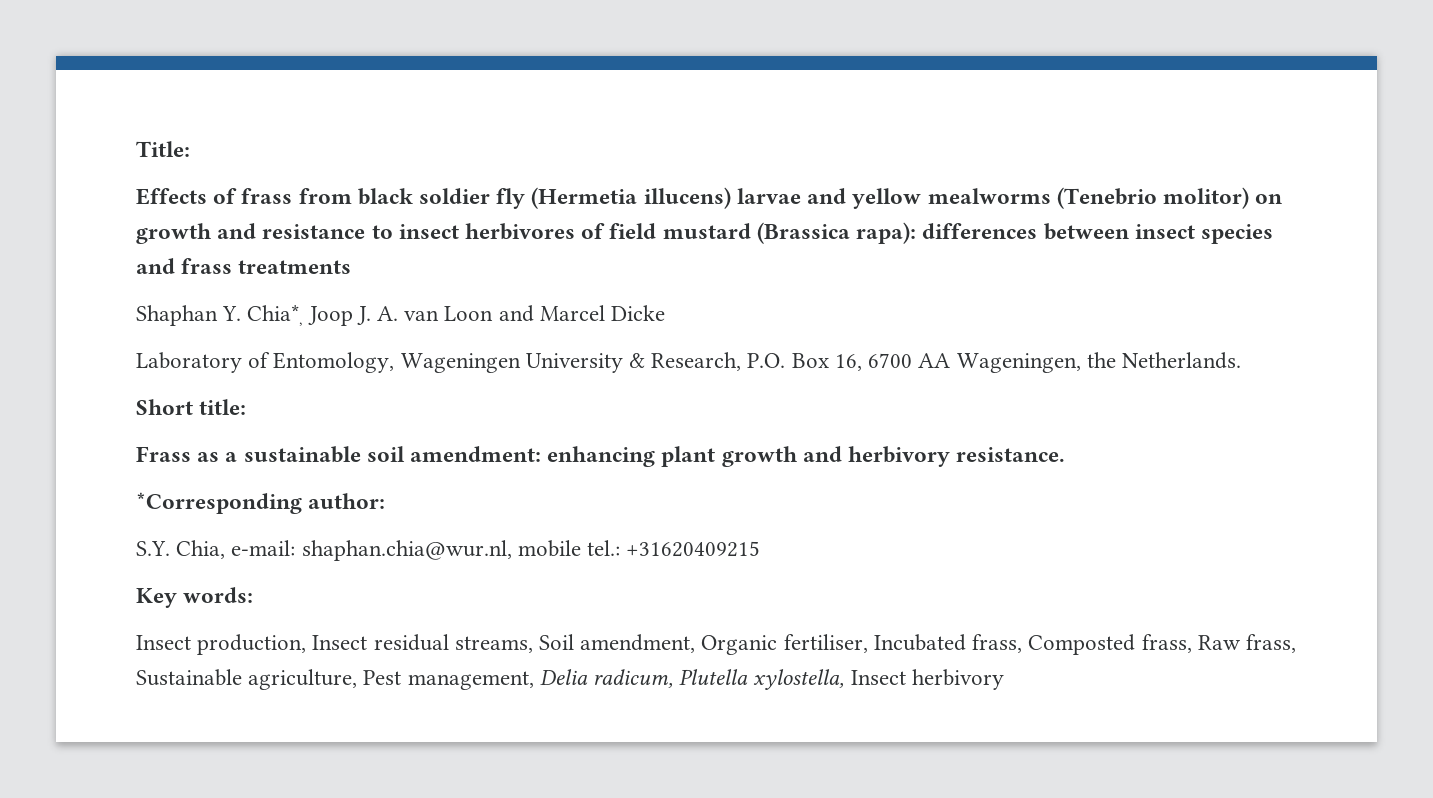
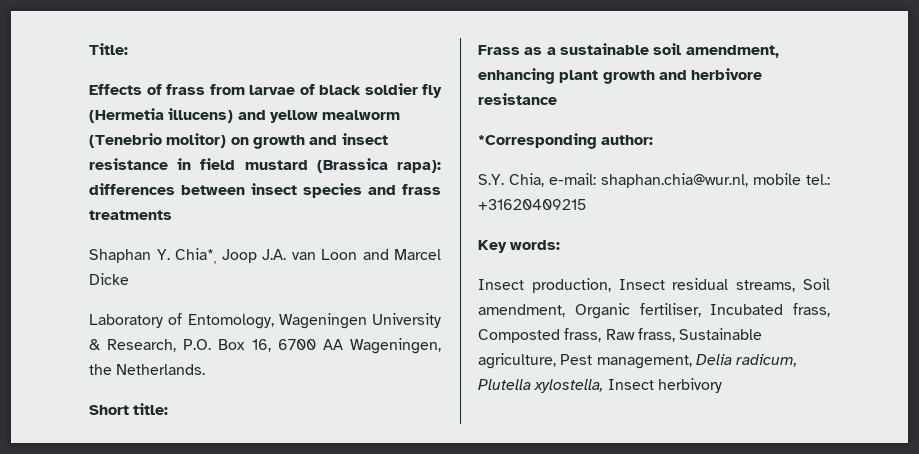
(352, 196) none -> [249,84,315,95] larvae of
[736,188,801,204] larvae -> (234, 115) none
[927,188,1051,204] mealworms -> [322,110,401,120] mealworm
[262,223,606,240] resistance to insect herbivores of -> [341,133,388,145] [89,158,192,170] insect resistance in
[356,306,399,325] J. A. -> [262,249,286,260] J.A.
[410,446,542,462] amendment: -> [685,45,779,58] amendment,
[848,446,1066,467] herbivory resistance. -> [691,68,763,80] [478,93,557,105] herbivore resistance

